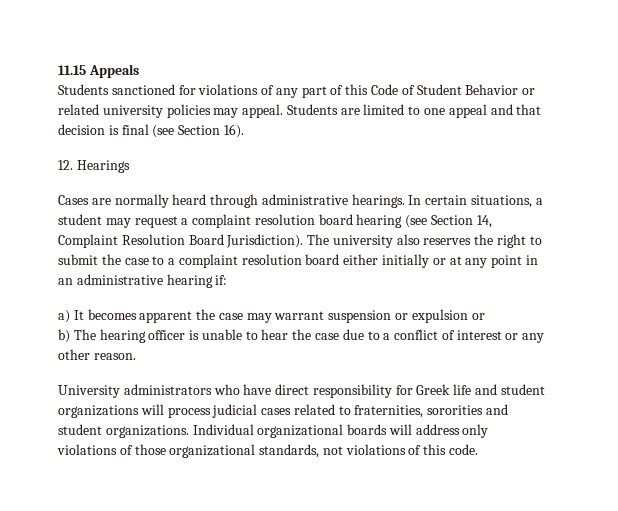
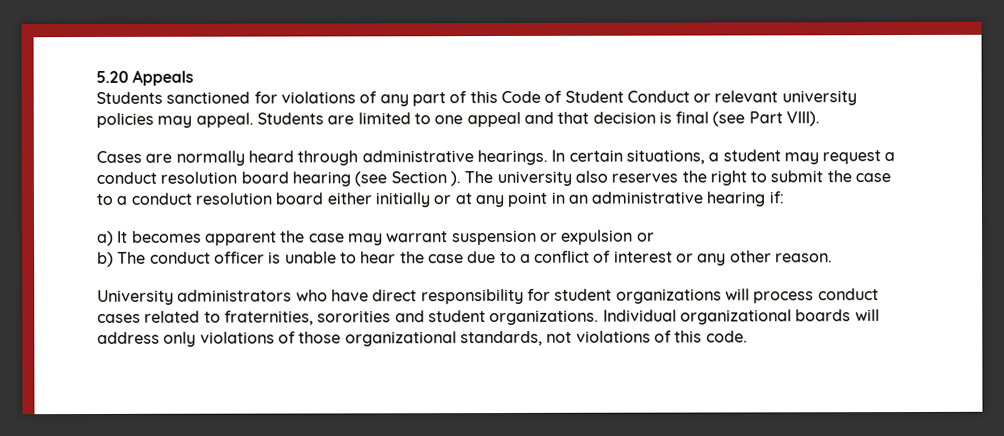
[58,65,86,75] 11.15 -> [96,70,129,83] 5.20
[465,84,536,95] [58,104,99,115] Behavior or related -> [626,90,779,103] Conduct or relevant
[178,124,244,138] [58,160,130,173] Section 16). // 12. Hearings -> [748,111,821,127] Part VIII).
[192,214,252,228] complaint -> [96,171,157,184] conduct
[476,215,492,228] [58,234,304,248] 14, Complaint Resolution Board Jurisdiction). -> [449,171,461,187] ).
[178,254,238,268] complaint -> [130,192,192,205] conduct
[99,329,146,343] hearing -> [149,251,211,264] conduct
[416,384,498,395] Greek life and -> (551, 294) none
[212,404,258,418] judicial -> [817,288,879,301] conduct

